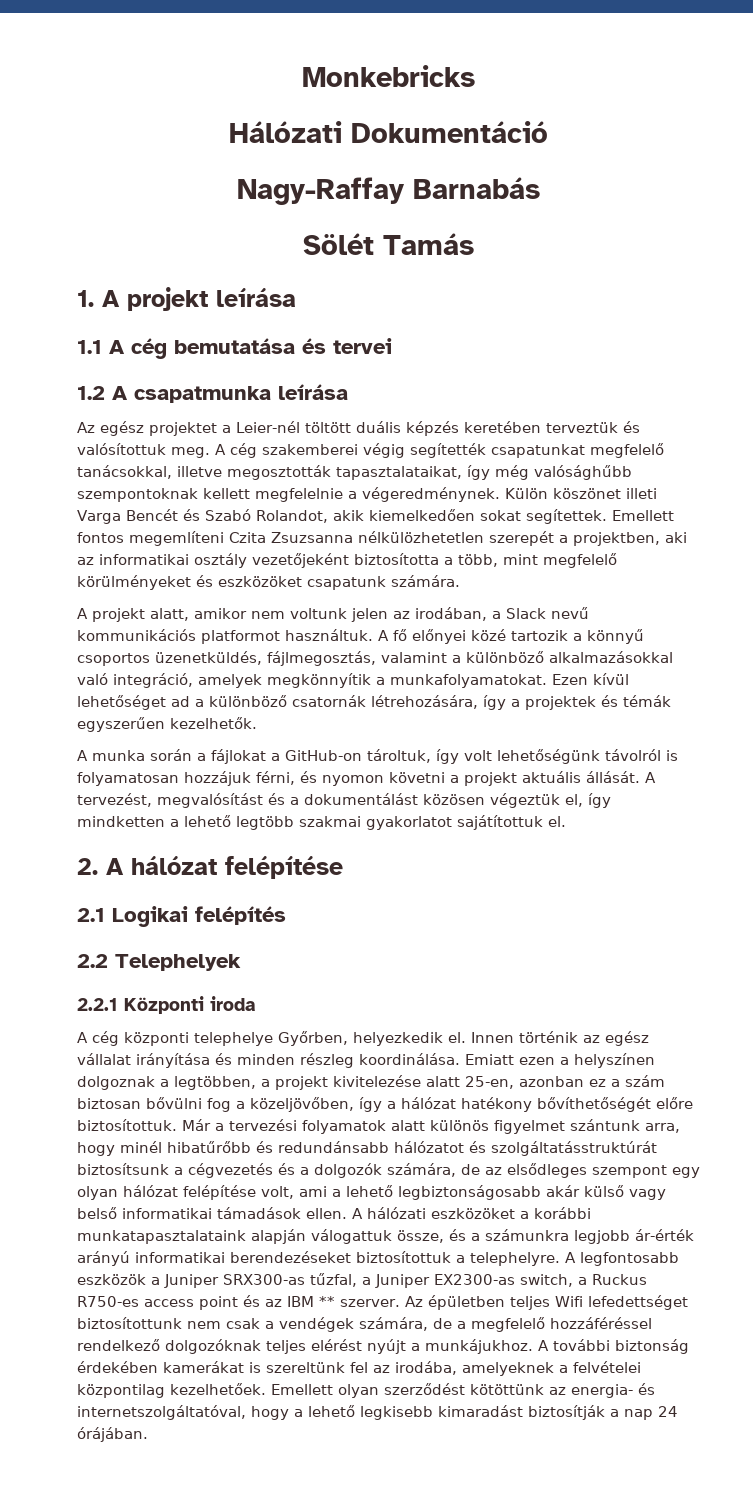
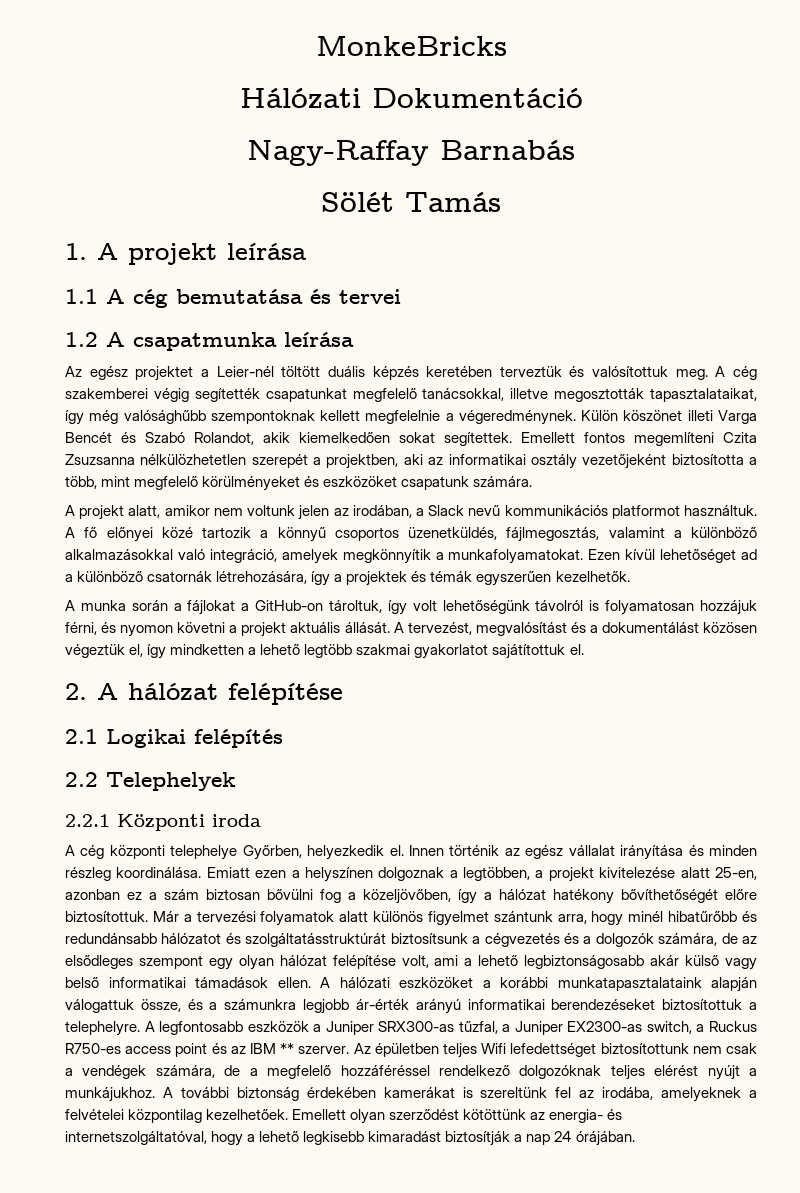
[302,65,475,87] Monkebricks -> [315,36,507,56] MonkeBricks

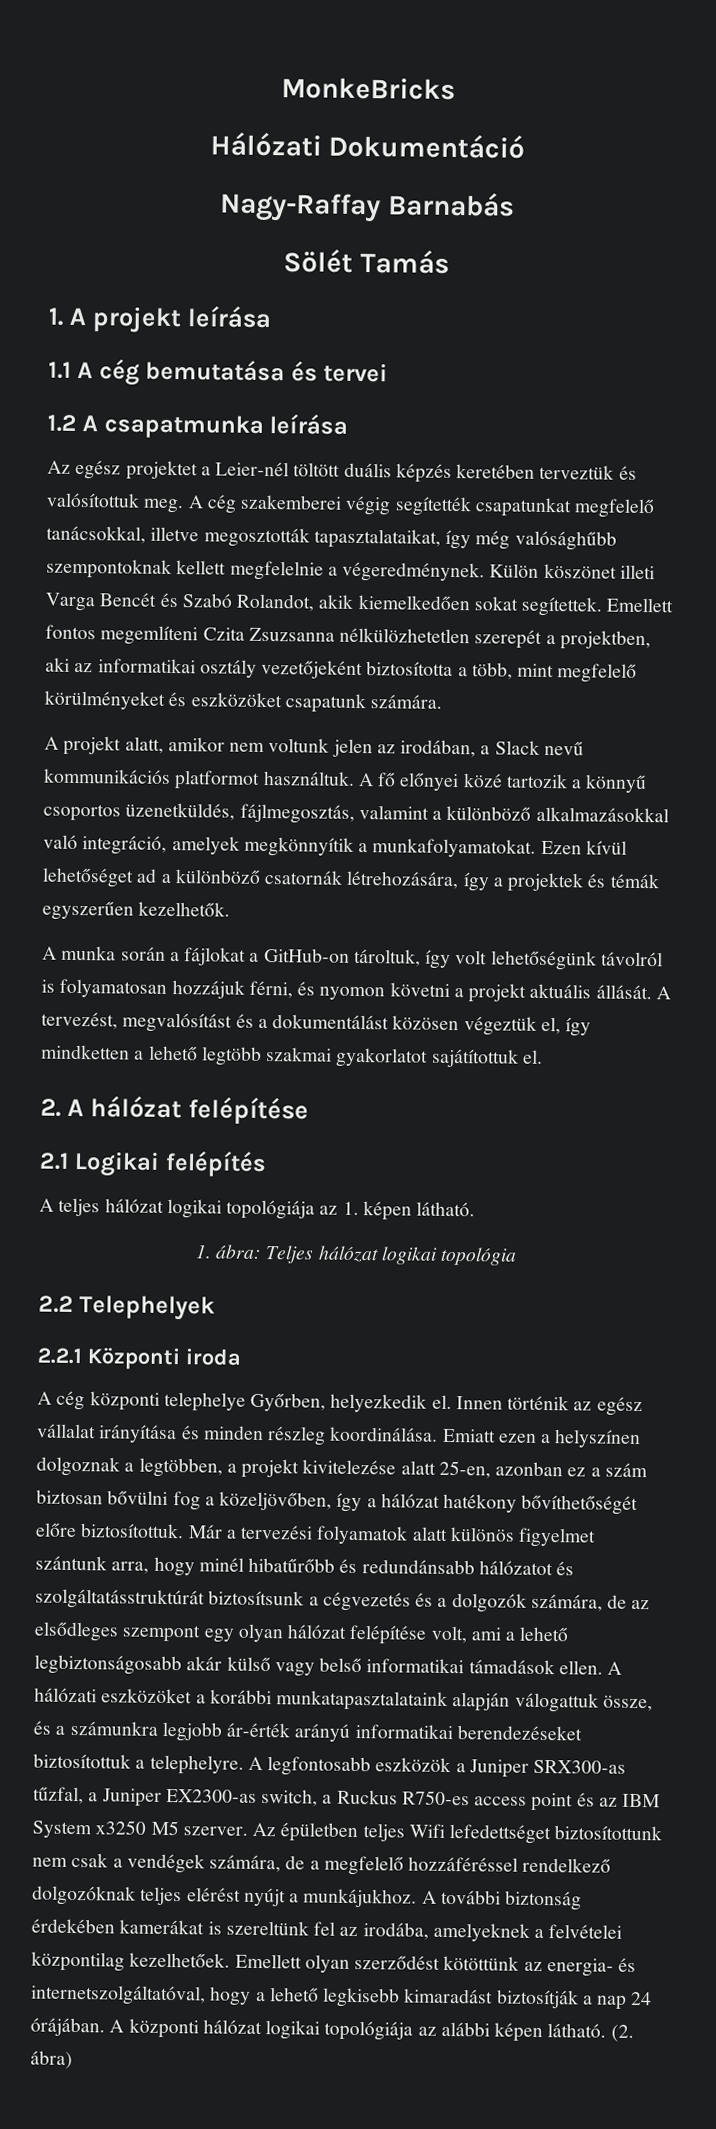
(283, 738) none -> [39,1197,476,1221] [194,1244,518,1266] // A teljes hálózat logikai topológiája az 1. képen látható. // 1. ábra: Teljes hálózat logikai topológia
[280,1043,295,1054] ** -> [32,1820,179,1839] System x3250 M5
(635, 1138) none -> [109,2018,634,2043] [30,2050,73,2070] A központi hálózat logikai topológiája az alábbi képen látható. (2. ábra)

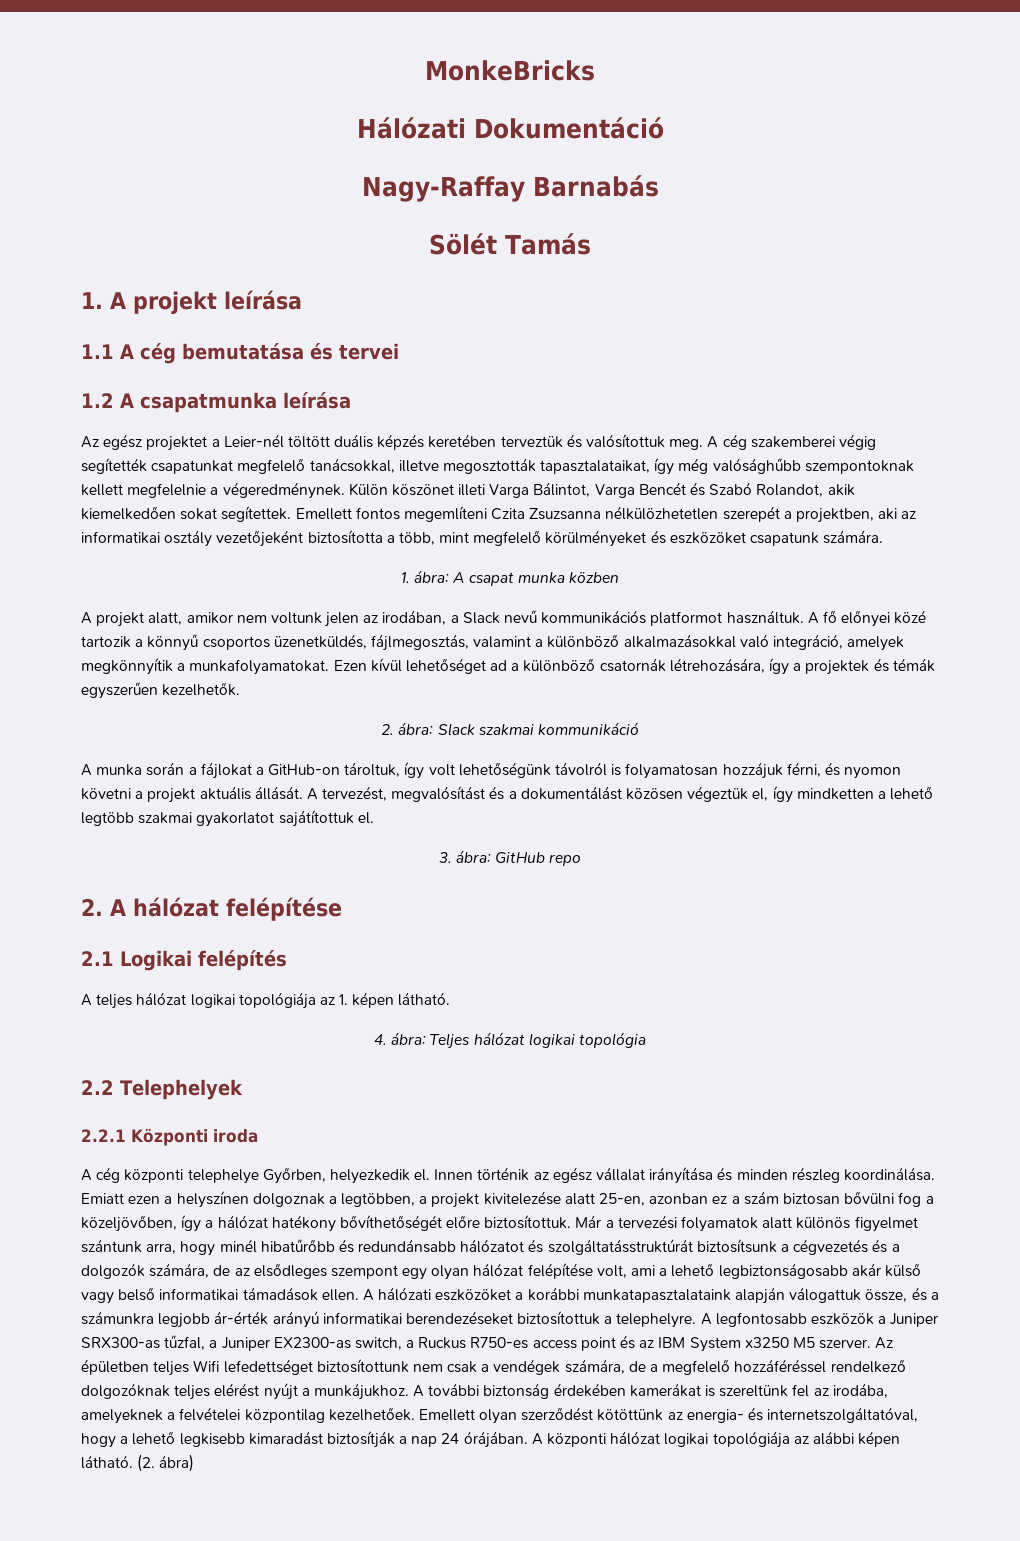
(96, 602) none -> [533,482,635,498] Bálintot, Varga
(443, 701) none -> [401,570,619,586] // 1. ábra: A csapat munka közben
(231, 909) none -> [381,722,639,736] // 2. ábra: Slack szakmai kommunikáció
(543, 1056) none -> [438,850,582,866] // 3. ábra: GitHub repo
[194,1244,212,1259] 1. -> [374,1034,388,1045] 4.

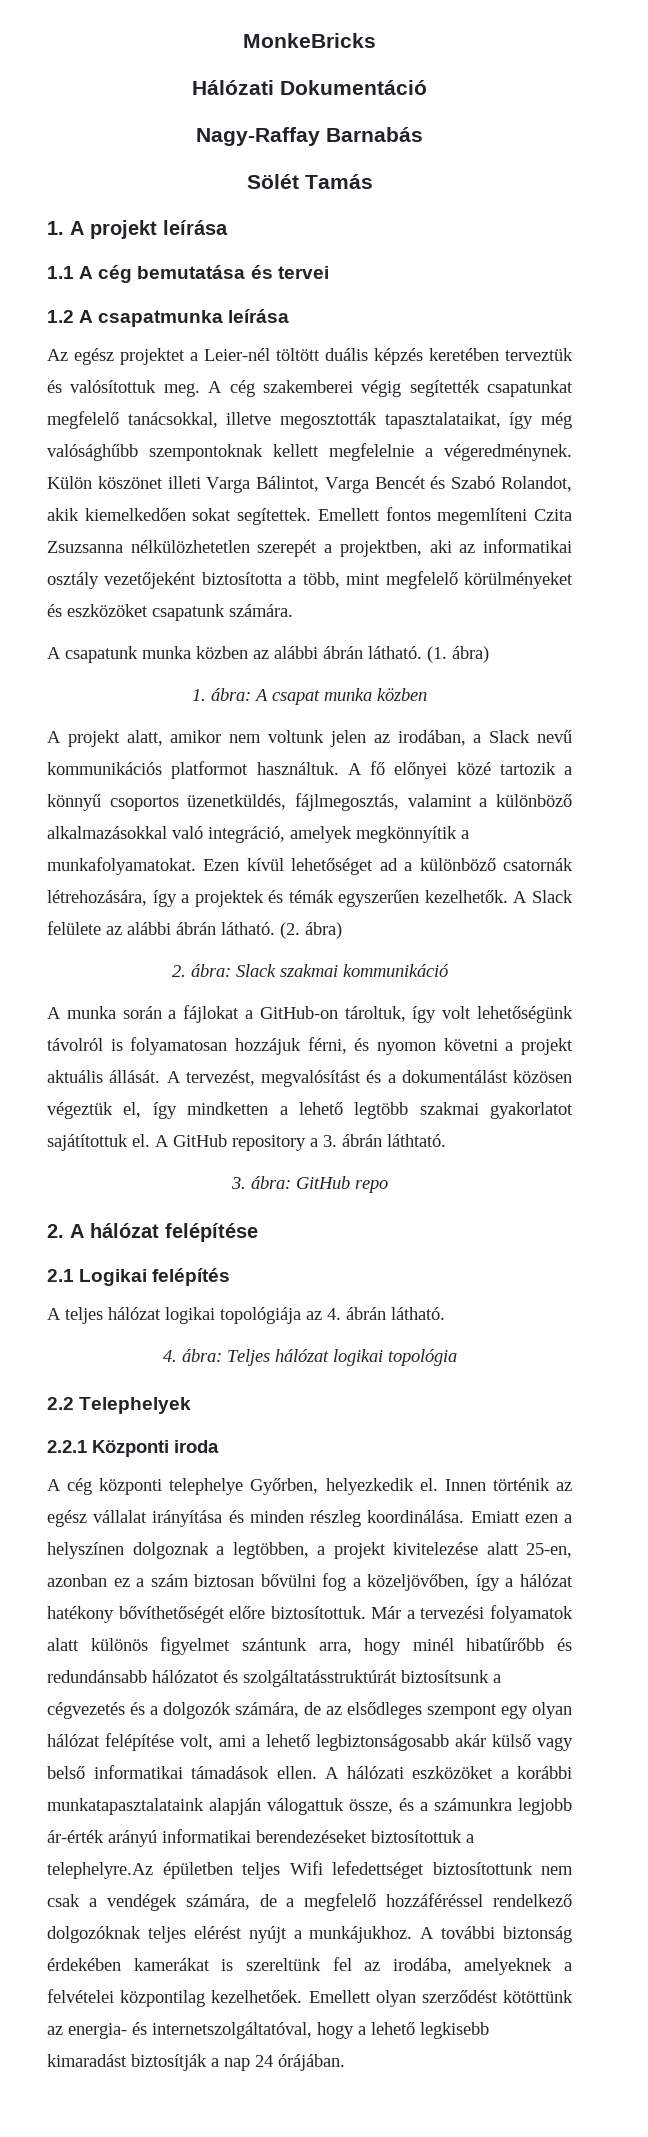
(884, 537) none -> [47,646,489,663] // A csapatunk munka közben az alábbi ábrán látható. (1. ábra)
(241, 689) none -> [513,890,573,903] [47,921,342,939] A Slack felülete az alábbi ábrán látható. (2. ábra)
(374, 818) none -> [155,1134,446,1151] A GitHub repository a 3. ábrán láthtató.
[339,992,395,1008] 1. képen -> [327,1307,386,1320] 4. ábrán
[616,1312,939,1328] [81,1335,894,1352] telephelyre. A legfontosabb eszközök a Juniper SRX300-as tűzfal, a Juniper EX2300-as switch, a Ruckus R750-es access point és az IBM System x3250 M5 szerver. Az -> [47,1862,153,1879] telephelyre.Az
[531,1431,901,1448] [81,1454,195,1472] A központi hálózat logikai topológiája az alábbi képen látható. (2. ábra) -> (345, 2062) none

